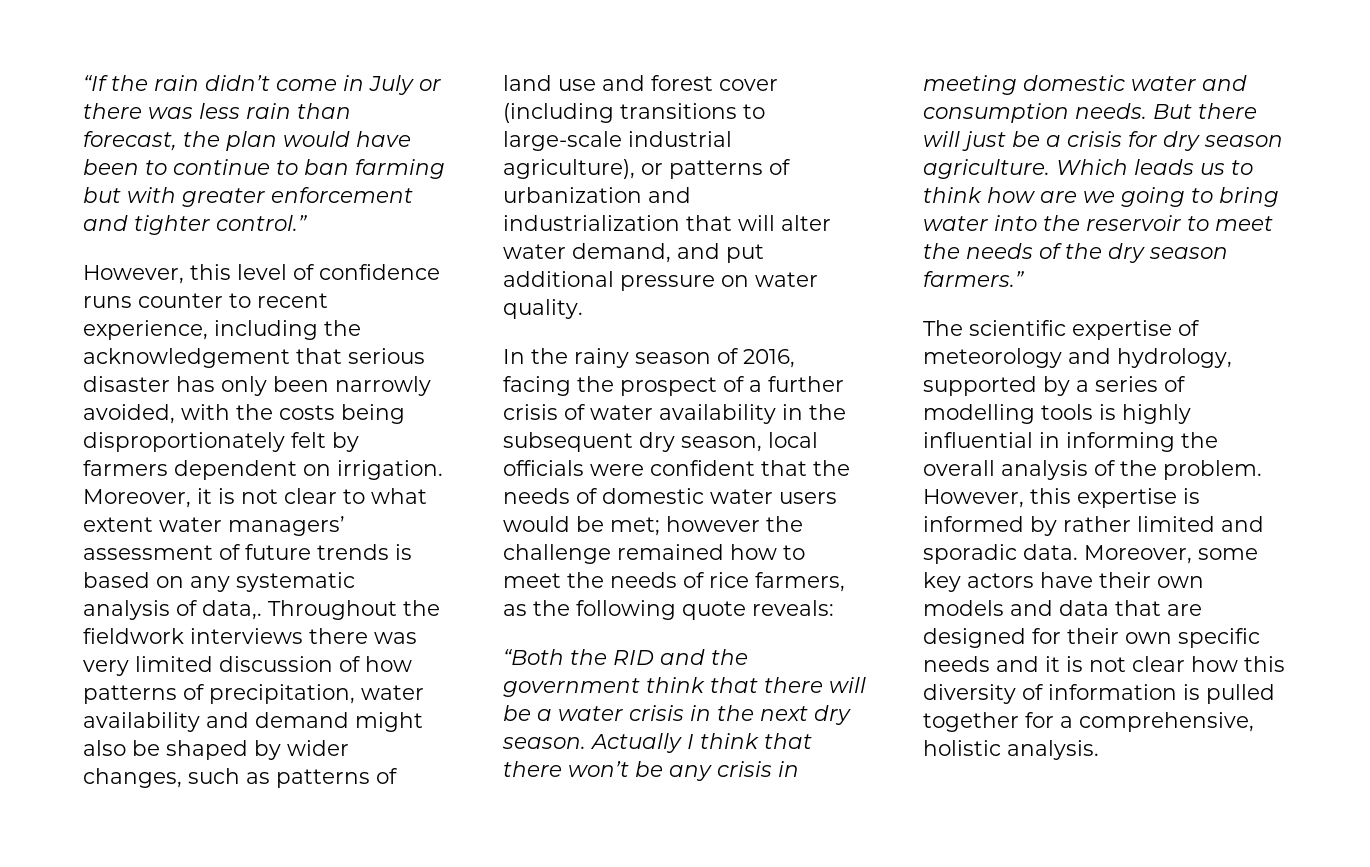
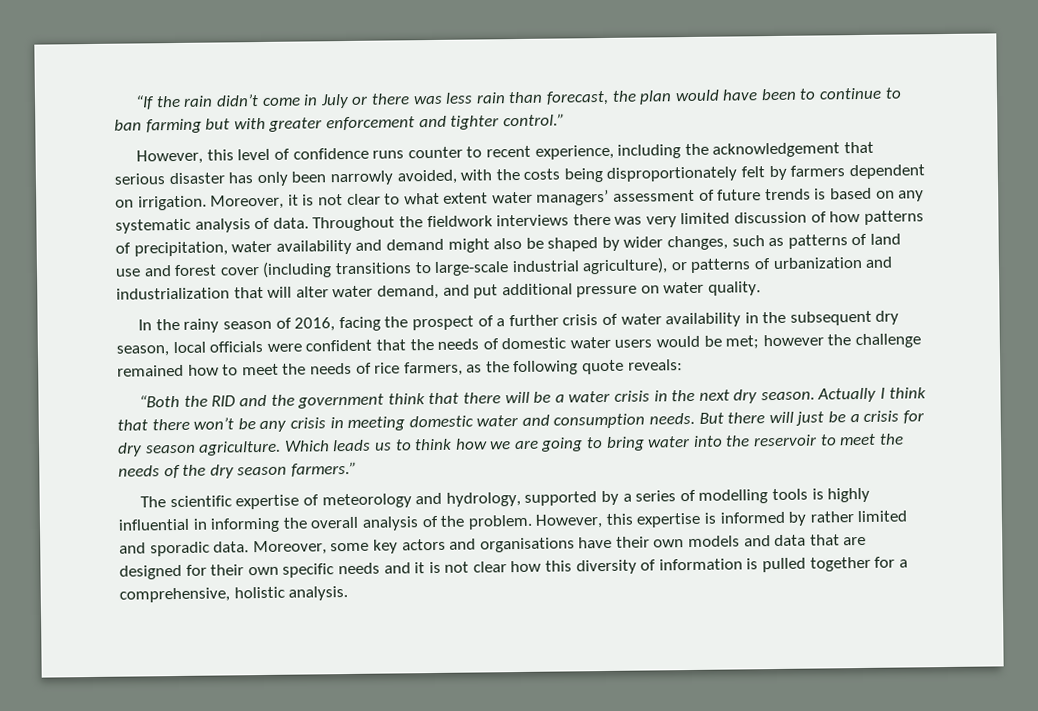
[202,600,262,620] data,. -> [272,217,309,229] data.
[1040,191,1115,203] are we -> [490,439,539,450] we are
(1034, 580) none -> [449,537,575,553] and organisations

